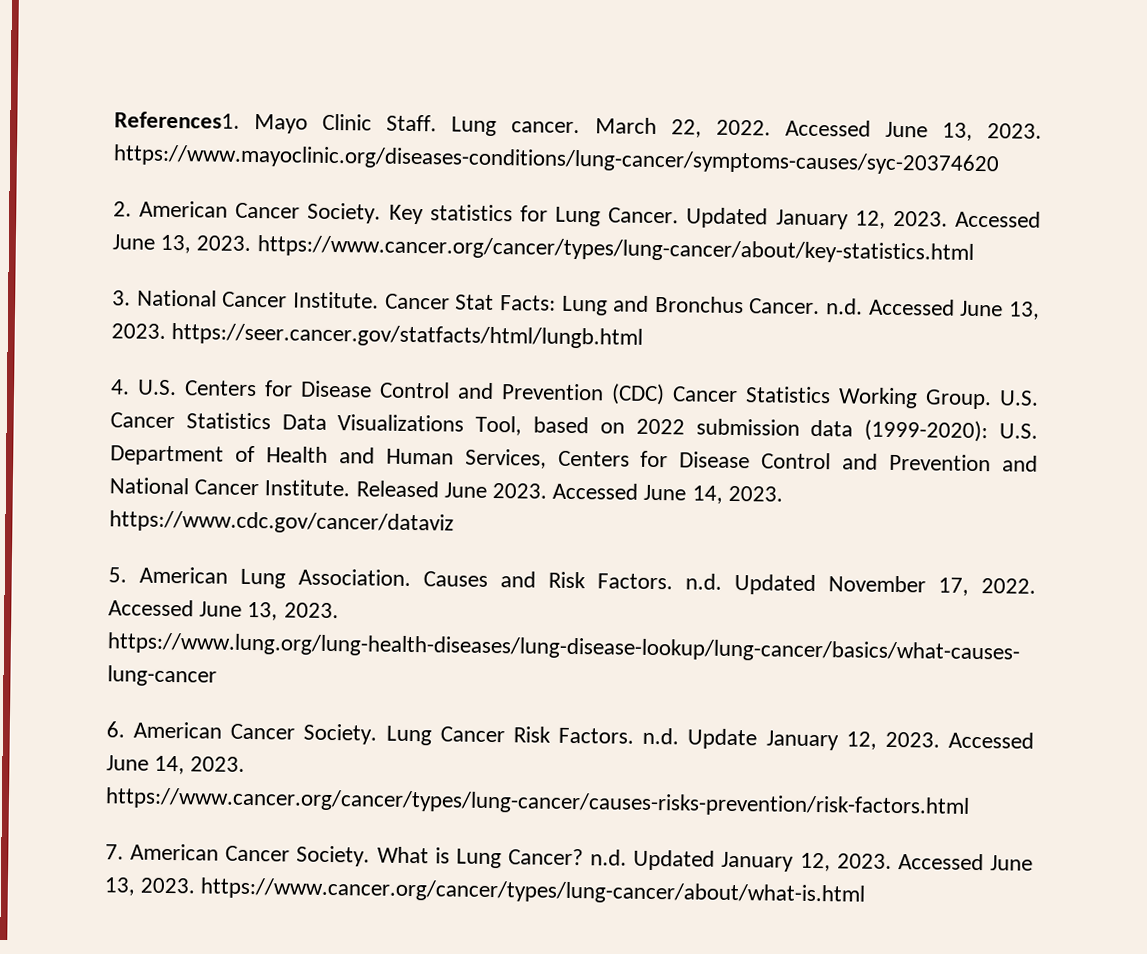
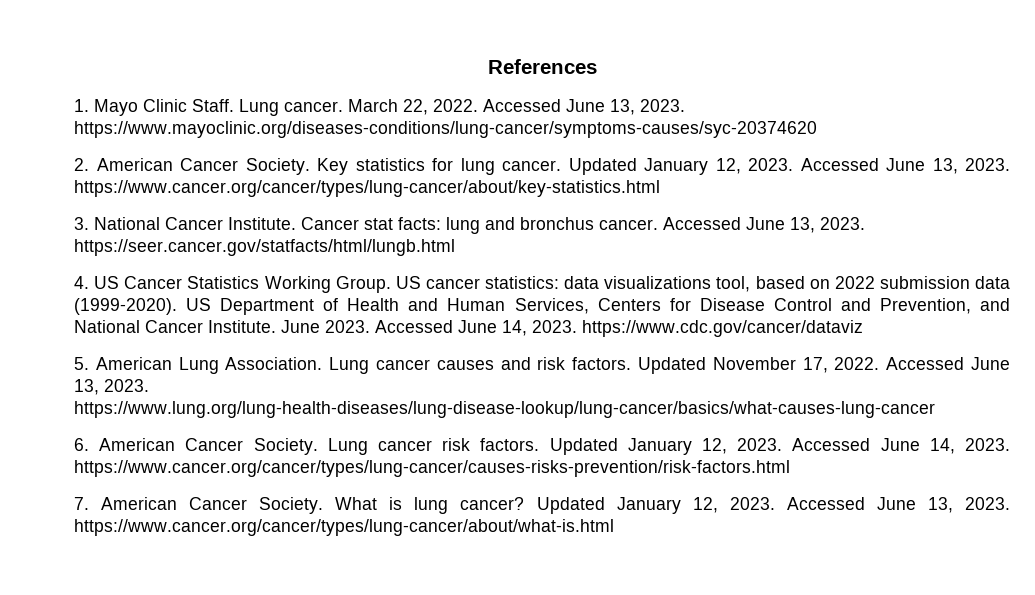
[114,111,240,129] References1. -> [487,59,597,74] [74,99,89,112] References // 1.
[555,206,680,227] Lung Cancer. -> [460,158,561,175] lung cancer.
[455,294,864,316] Stat Facts: Lung and Bronchus Cancer. n.d. -> [364,217,658,234] stat facts: lung and bronchus cancer.
[137,379,1039,410] [110,412,523,436] U.S. Centers for Disease Control and Prevention (CDC) Cancer Statistics Working Group. U.S. Cancer Statistics Data Visualizations Tool, -> [94,276,751,293] US Cancer Statistics Working Group. US cancer statistics: data visualizations tool,
[864,419,1038,443] (1999-2020): U.S. -> [74,298,212,315] (1999-2020). US
[889,453,992,472] Prevention -> [879,298,971,314] Prevention,
[355,480,439,498] Released -> (276, 326) none
[423,571,722,590] Causes and Risk Factors. n.d. -> [329,357,632,374] Lung cancer causes and risk factors.
[439,726,758,750] Cancer Risk Factors. n.d. Update -> [377,438,618,455] cancer risk factors. Updated
[455,848,628,869] Lung Cancer? n.d. -> [414,497,525,514] lung cancer?

